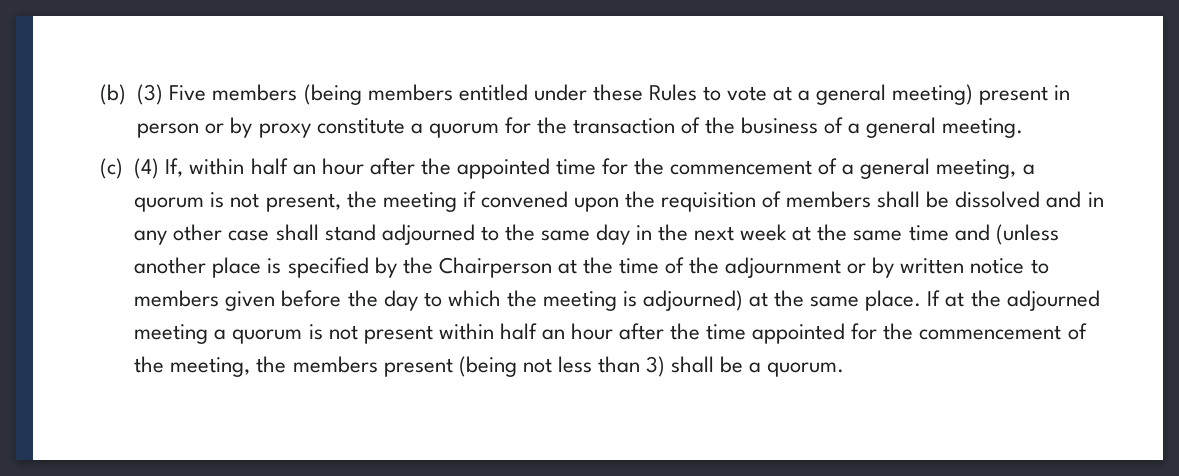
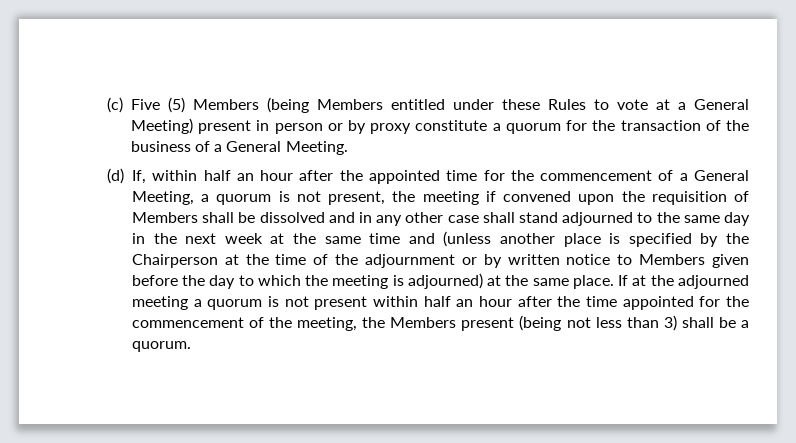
[100,84,453,105] (b) (3) Five members (being members -> [107,97,383,113] (c) Five (5) Members (being Members
[816,84,974,105] general meeting) -> [694,99,750,110] [130,118,193,134] General Meeting)
[866,117,1024,138] [100,158,160,179] general meeting. // (c) (4) -> [226,141,348,155] [107,168,125,184] General Meeting. // (d)
[860,158,1017,179] general meeting, -> [694,170,749,181] [131,191,194,205] General Meeting,
[786,191,872,208] members -> [131,212,198,223] Members
[134,290,220,307] members -> [639,254,706,265] Members
[292,356,378,373] members -> [390,317,457,328] Members

